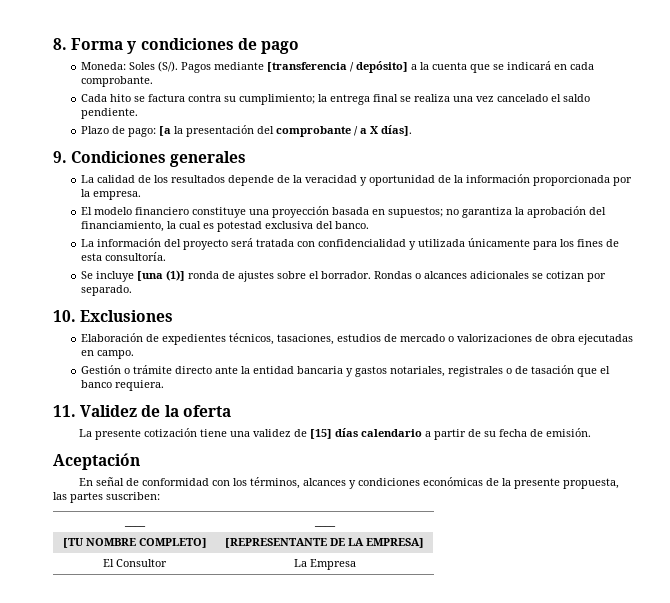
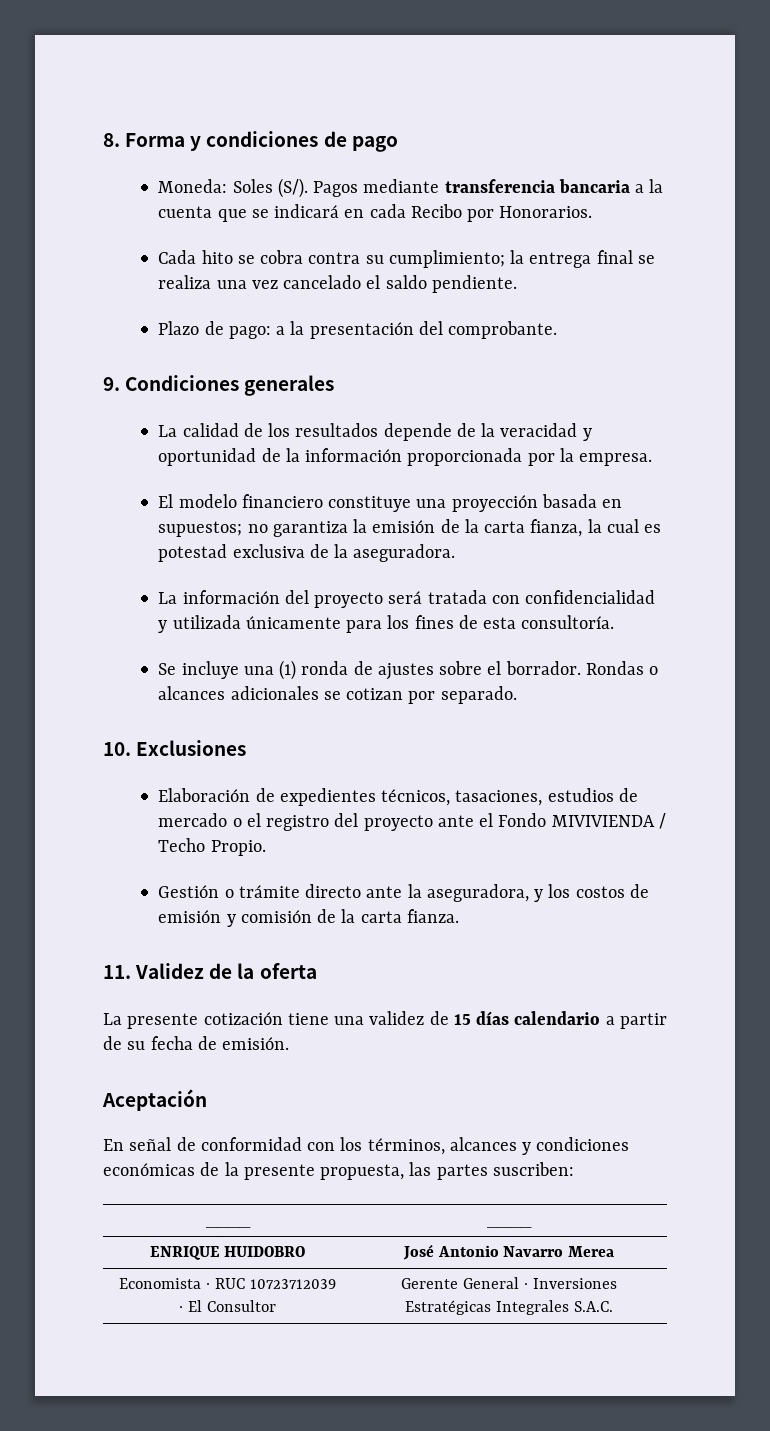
[266,61,408,73] [transferencia / depósito] -> [444,179,630,193] transferencia bancaria
[80,76,153,87] comprobante. -> [410,204,593,222] Recibo por Honorarios.
[147,94,185,102] factura -> [260,250,304,264] cobra
[158,126,171,136] [a -> [276,326,286,335] a
[275,125,412,137] comprobante / a X días]. -> [448,321,558,339] comprobante.
[526,206,606,218] [80,221,164,232] aprobación del financiamiento, -> [372,519,583,537] emisión de la carta fianza,
[315,221,369,229] del banco. -> [309,544,456,562] de la aseguradora.
[136,270,185,281] [una (1)] -> [243,660,297,680] una (1)
[456,334,633,345] [80,350,134,359] valorizaciones de obra ejecutadas en campo. -> [246,813,666,831] [158,838,266,856] el registro del proyecto ante el Fondo MIVIVIENDA / Techo Propio.
[252,365,610,377] [80,380,164,391] entidad bancaria y gastos notariales, registrales o de tasación que el banco requiera. -> [426,884,649,902] [158,909,459,927] aseguradora, y los costos de emisión y comisión de la carta fianza.
[310,429,333,439] [15] -> [453,1014,471,1025] 15
[62,538,207,548] [225,538,424,548] [103,559,167,567] [293,559,356,570] [TU NOMBRE COMPLETO] | [REPRESENTANTE DE LA EMPRESA] // El Consultor | La Empresa -> [149,1246,306,1260] [402,1244,615,1260] [119,1278,336,1289] [179,1300,276,1312] [401,1277,617,1289] [405,1300,613,1315] ENRIQUE HUIDOBRO | José Antonio Navarro Merea // Economista · RUC 10723712039 · El Consultor | Gerente General · Inversiones Estratégicas Integrales S.A.C.

